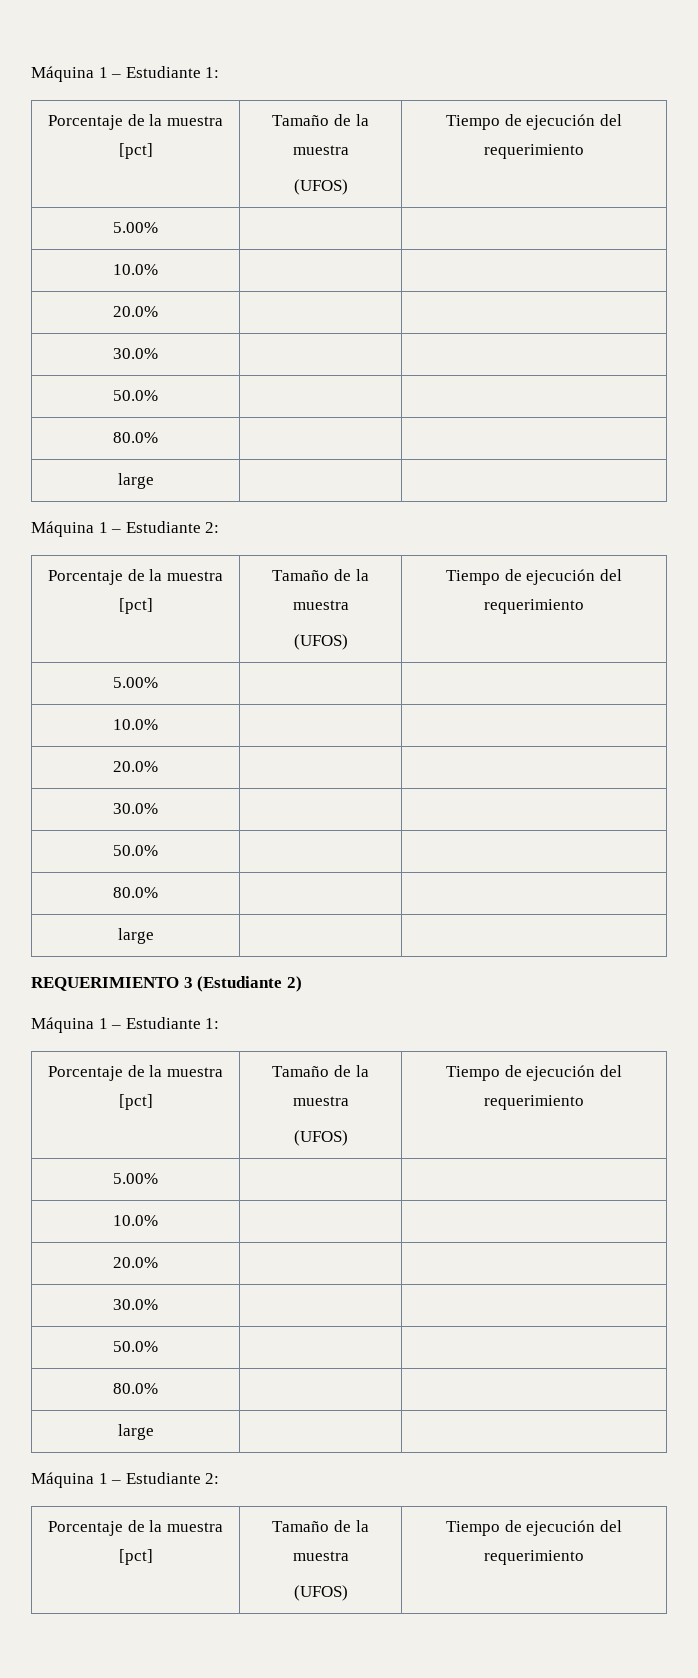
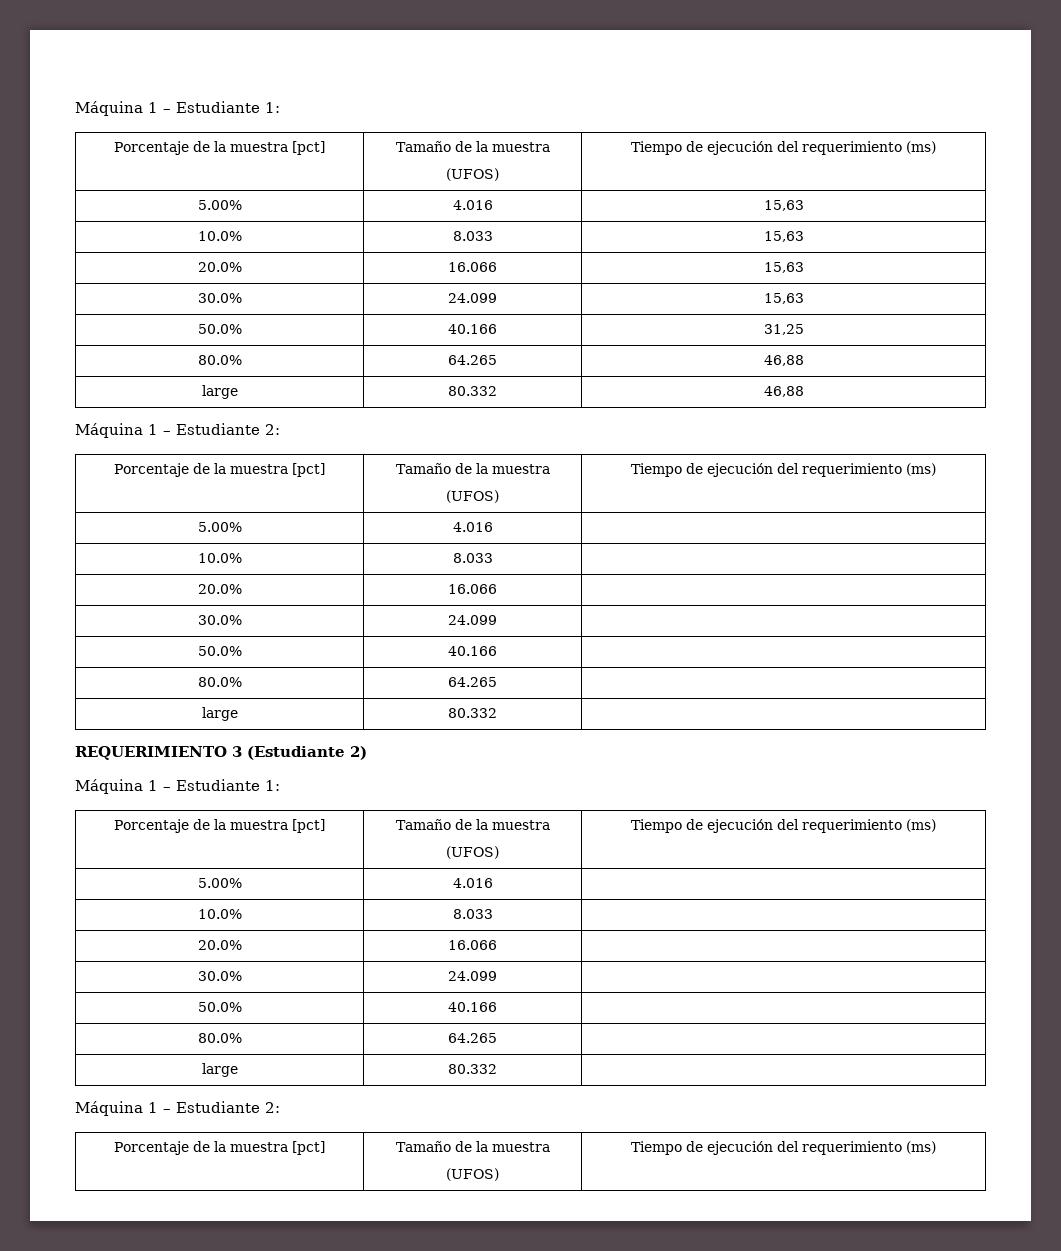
[113,222,158,233] [113,264,158,275] [113,306,158,317] [113,348,158,359] [113,390,158,401] [113,432,158,443] [117,473,154,489] // 5.00% | | // 10.0% | | // 20.0% | | // 30.0% | | // 50.0% | | // 80.0% | | // large | | -> [906,141,936,154] [197,200,242,210] [452,200,493,210] [763,200,804,211] [197,231,242,241] [452,231,493,241] [763,231,804,242] [197,262,242,272] [448,262,497,272] [763,262,804,273] [197,293,242,303] [448,293,497,303] [763,293,804,304] [197,324,242,334] [448,324,497,334] [763,324,804,335] [197,355,242,365] [448,355,497,365] [763,355,804,366] [201,385,238,399] [448,386,497,396] [763,386,804,397] (ms) // 5.00% | 4.016 | 15,63 // 10.0% | 8.033 | 15,63 // 20.0% | 16.066 | 15,63 // 30.0% | 24.099 | 15,63 // 50.0% | 40.166 | 31,25 // 80.0% | 64.265 | 46,88 // large | 80.332 | 46,88
[113,677,158,688] [113,719,158,730] [113,761,158,772] [113,803,158,814] [113,845,158,856] [113,887,158,898] [117,928,154,944] // 5.00% | | // 10.0% | | // 20.0% | | // 30.0% | | // 50.0% | | // 80.0% | | // large | -> [906,463,936,476] [197,522,242,532] [452,522,493,532] [197,553,242,563] [452,553,493,563] [197,584,242,594] [448,584,497,594] [197,615,242,625] [448,615,497,625] [197,646,242,656] [448,646,497,656] [197,677,242,687] [448,677,497,687] [201,707,238,721] [448,708,497,718] (ms) // 5.00% | 4.016 | // 10.0% | 8.033 | // 20.0% | 16.066 | // 30.0% | 24.099 | // 50.0% | 40.166 | // 80.0% | 64.265 | // large | 80.332
[113,1173,158,1184] [113,1215,158,1226] [113,1257,158,1268] [113,1299,158,1310] [113,1341,158,1352] [113,1383,158,1394] [117,1424,154,1440] // 5.00% | | // 10.0% | | // 20.0% | | // 30.0% | | // 50.0% | | // 80.0% | | // large | -> [906,819,936,832] [197,878,242,888] [452,878,493,888] [197,909,242,919] [452,909,493,919] [197,940,242,950] [448,940,497,950] [197,971,242,981] [448,971,497,981] [197,1002,242,1012] [448,1002,497,1012] [197,1033,242,1043] [448,1033,497,1043] [201,1063,238,1077] [448,1064,497,1074] (ms) // 5.00% | 4.016 | // 10.0% | 8.033 | // 20.0% | 16.066 | // 30.0% | 24.099 | // 50.0% | 40.166 | // 80.0% | 64.265 | // large | 80.332
(584, 1557) none -> [906,1141,936,1154] (ms)

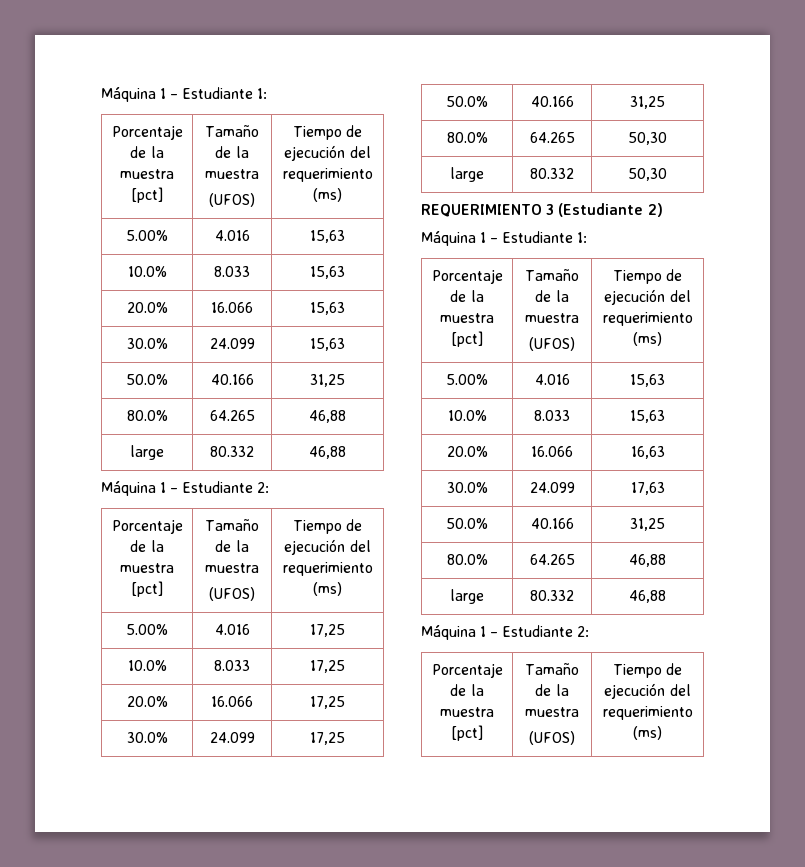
[197,553,242,563] [452,553,493,563] [197,584,242,594] [448,584,497,594] [197,615,242,625] [448,615,497,625] [197,646,242,656] [448,646,497,656] [197,677,242,687] [448,677,497,687] [201,707,238,721] [448,708,497,718] // 10.0% | 8.033 | // 20.0% | 16.066 | // 30.0% | 24.099 | // 50.0% | 40.166 | // 80.0% | 64.265 | // large | 80.332 | -> [310,624,345,637] [127,660,167,671] [214,660,250,671] [310,660,345,673] [126,696,168,707] [211,696,253,707] [310,696,345,709] [126,732,168,743] [209,732,255,743] [310,732,345,745] [446,96,488,107] [530,96,574,107] [630,96,665,109] [446,132,488,143] [529,132,575,143] [628,132,667,145] [450,167,484,182] [530,168,574,179] [628,168,667,181] 17,25 // 10.0% | 8.033 | 17,25 // 20.0% | 16.066 | 17,25 // 30.0% | 24.099 | 17,25 // 50.0% | 40.166 | 31,25 // 80.0% | 64.265 | 50,30 // large | 80.332 | 50,30
[197,909,242,919] [452,909,493,919] [197,940,242,950] [448,940,497,950] [197,971,242,981] [448,971,497,981] [197,1002,242,1012] [448,1002,497,1012] [197,1033,242,1043] [448,1033,497,1043] [201,1063,238,1077] [448,1064,497,1074] // 10.0% | 8.033 | // 20.0% | 16.066 | // 30.0% | 24.099 | // 50.0% | 40.166 | // 80.0% | 64.265 | // large | 80.332 | -> [630,374,665,387] [447,410,487,421] [534,410,570,421] [630,410,665,423] [446,446,488,457] [531,446,573,457] [630,446,665,459] [446,482,488,493] [529,482,575,493] [630,482,665,495] [446,518,488,529] [530,518,574,529] [630,518,665,531] [446,554,488,565] [529,554,575,565] [629,554,666,567] [450,589,484,604] [530,590,574,601] [629,590,666,603] 15,63 // 10.0% | 8.033 | 15,63 // 20.0% | 16.066 | 16,63 // 30.0% | 24.099 | 17,63 // 50.0% | 40.166 | 31,25 // 80.0% | 64.265 | 46,88 // large | 80.332 | 46,88

